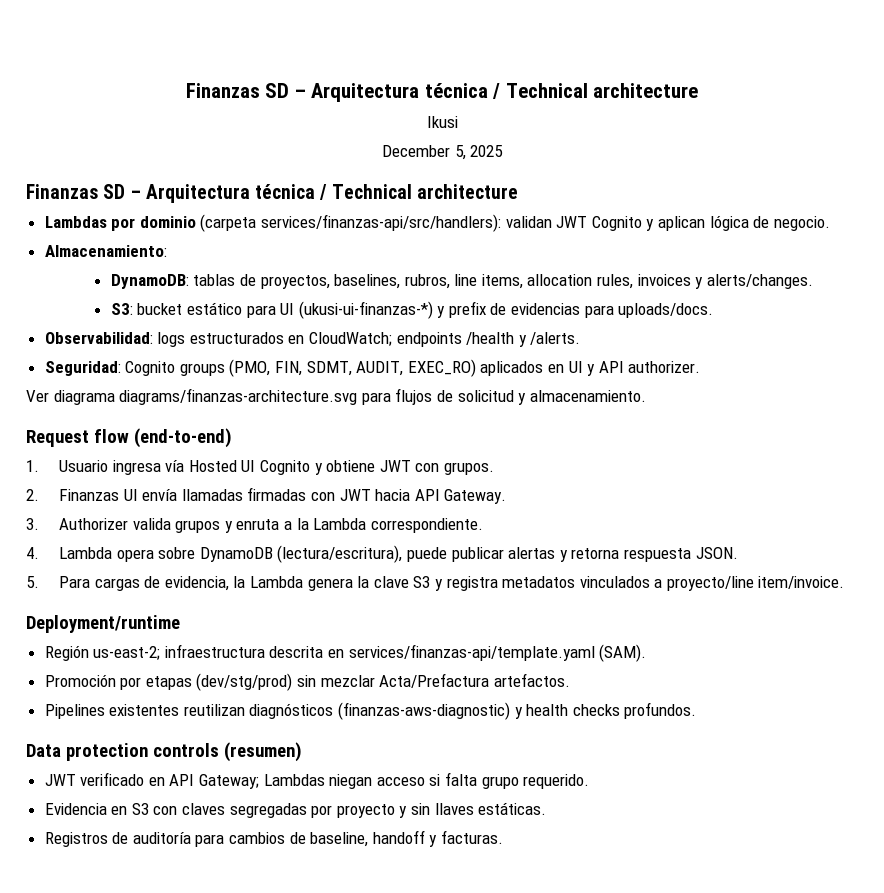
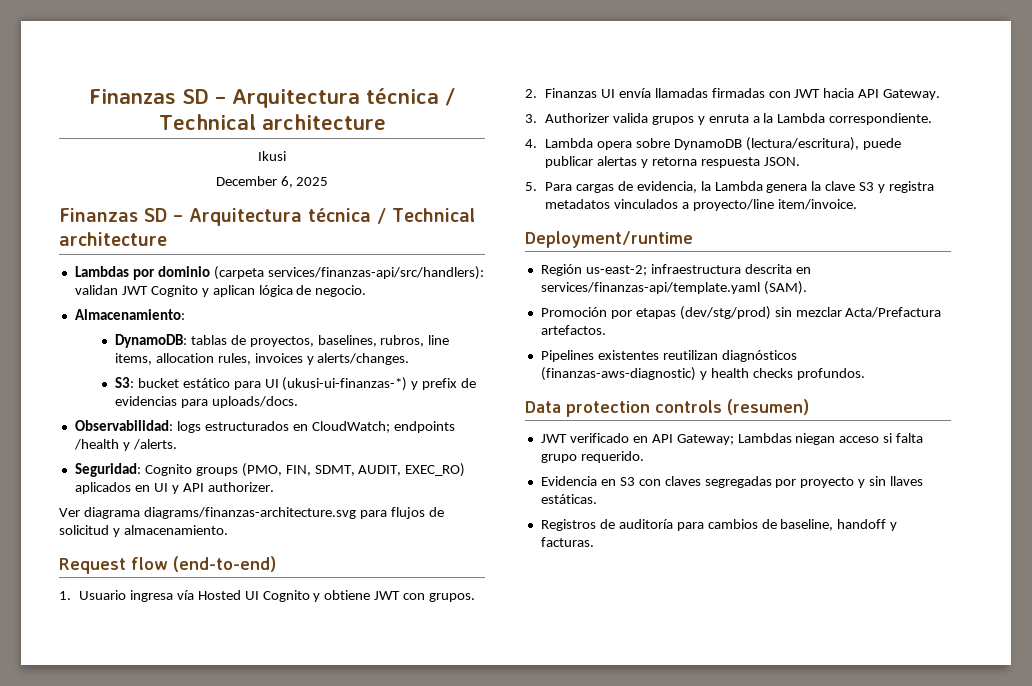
[454,145,466,160] 5, -> [280,176,293,188] 6,

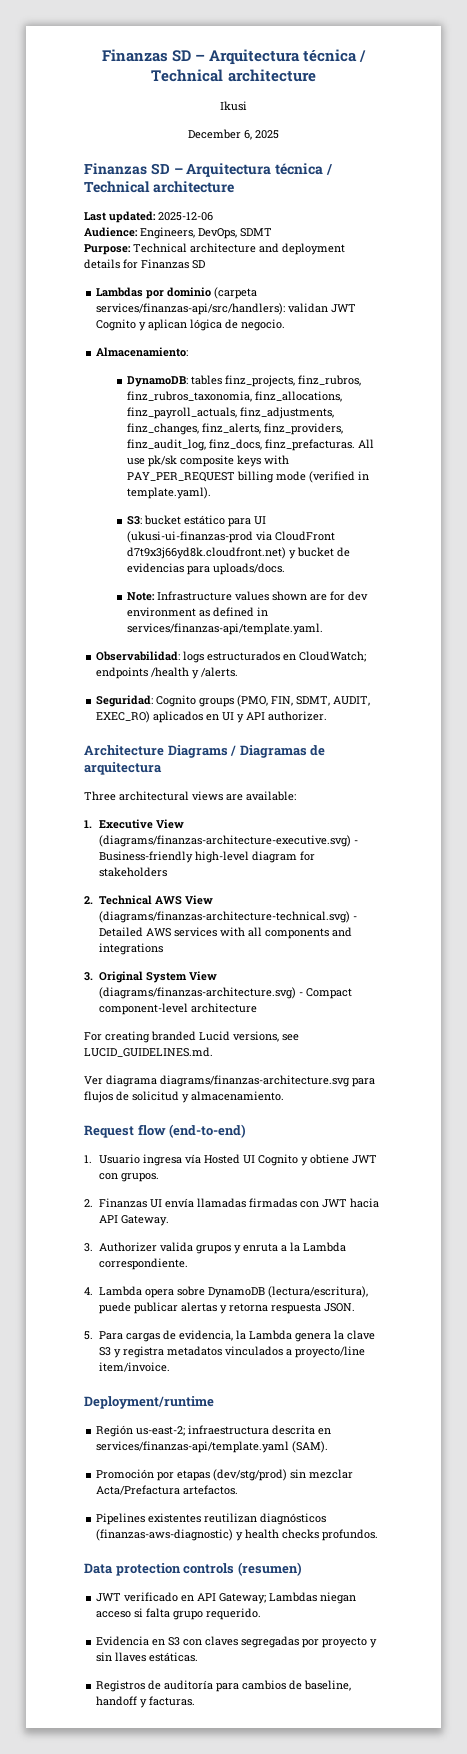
(167, 239) none -> [84,211,213,223] [84,227,272,239] [84,243,345,255] [84,259,205,269] // Last updated: 2025-12-06 // Audience: Engineers, DevOps, SDMT // Purpose: Technical architecture and deployment details for Finanzas SD
[190,335,450,347] [114,353,410,365] tablas de proyectos, baselines, rubros, line items, allocation rules, invoices y alerts/changes. -> [190,375,361,387] [126,391,342,402] [126,407,334,419] [126,423,343,435] [126,439,374,451] [126,455,289,467] [126,471,369,483] [126,487,211,499] tables finz_projects, finz_rubros, finz_rubros_taxonomia, finz_allocations, finz_payroll_actuals, finz_adjustments, finz_changes, finz_alerts, finz_providers, finz_audit_log, finz_docs, finz_prefacturas. All use pk/sk composite keys with PAY_PER_REQUEST billing mode (verified in template.yaml).
[282,377,477,391] [114,396,298,408] (ukusi-ui-finanzas-*) y prefix de evidencias para uploads/docs. -> [126,531,335,543] [126,547,350,559] [126,563,285,575] [126,591,368,601] [126,607,268,617] [126,623,323,635] (ukusi-ui-finanzas-prod via CloudFront d7t9x3j66yd8k.cloudfront.net) y bucket de evidencias para uploads/docs. // Note: Infrastructure values shown are for dev environment as defined in services/finanzas-api/template.yaml.
(274, 487) none -> [84,745,326,758] [84,762,162,775] [84,791,296,801] [84,819,185,829] [99,835,359,847] [99,851,316,863] [99,867,168,877] [84,895,214,905] [99,911,358,923] [99,927,353,939] [99,943,164,955] [84,971,218,983] [99,987,353,999] [99,1003,258,1015] [84,1031,299,1043] [84,1047,213,1057] // Architecture Diagrams / Diagramas de arquitectura // Three architectural views are available: // 1. Executive View (diagrams/finanzas-architecture-executive.svg) - Business-friendly high-level diagram for stakeholders // 2. Technical AWS View (diagrams/finanzas-architecture-technical.svg) - Detailed AWS services with all components and integrations // 3. Original System View (diagrams/finanzas-architecture.svg) - Compact component-level architecture // For creating branded Lucid versions, see LUCID_GUIDELINES.md.

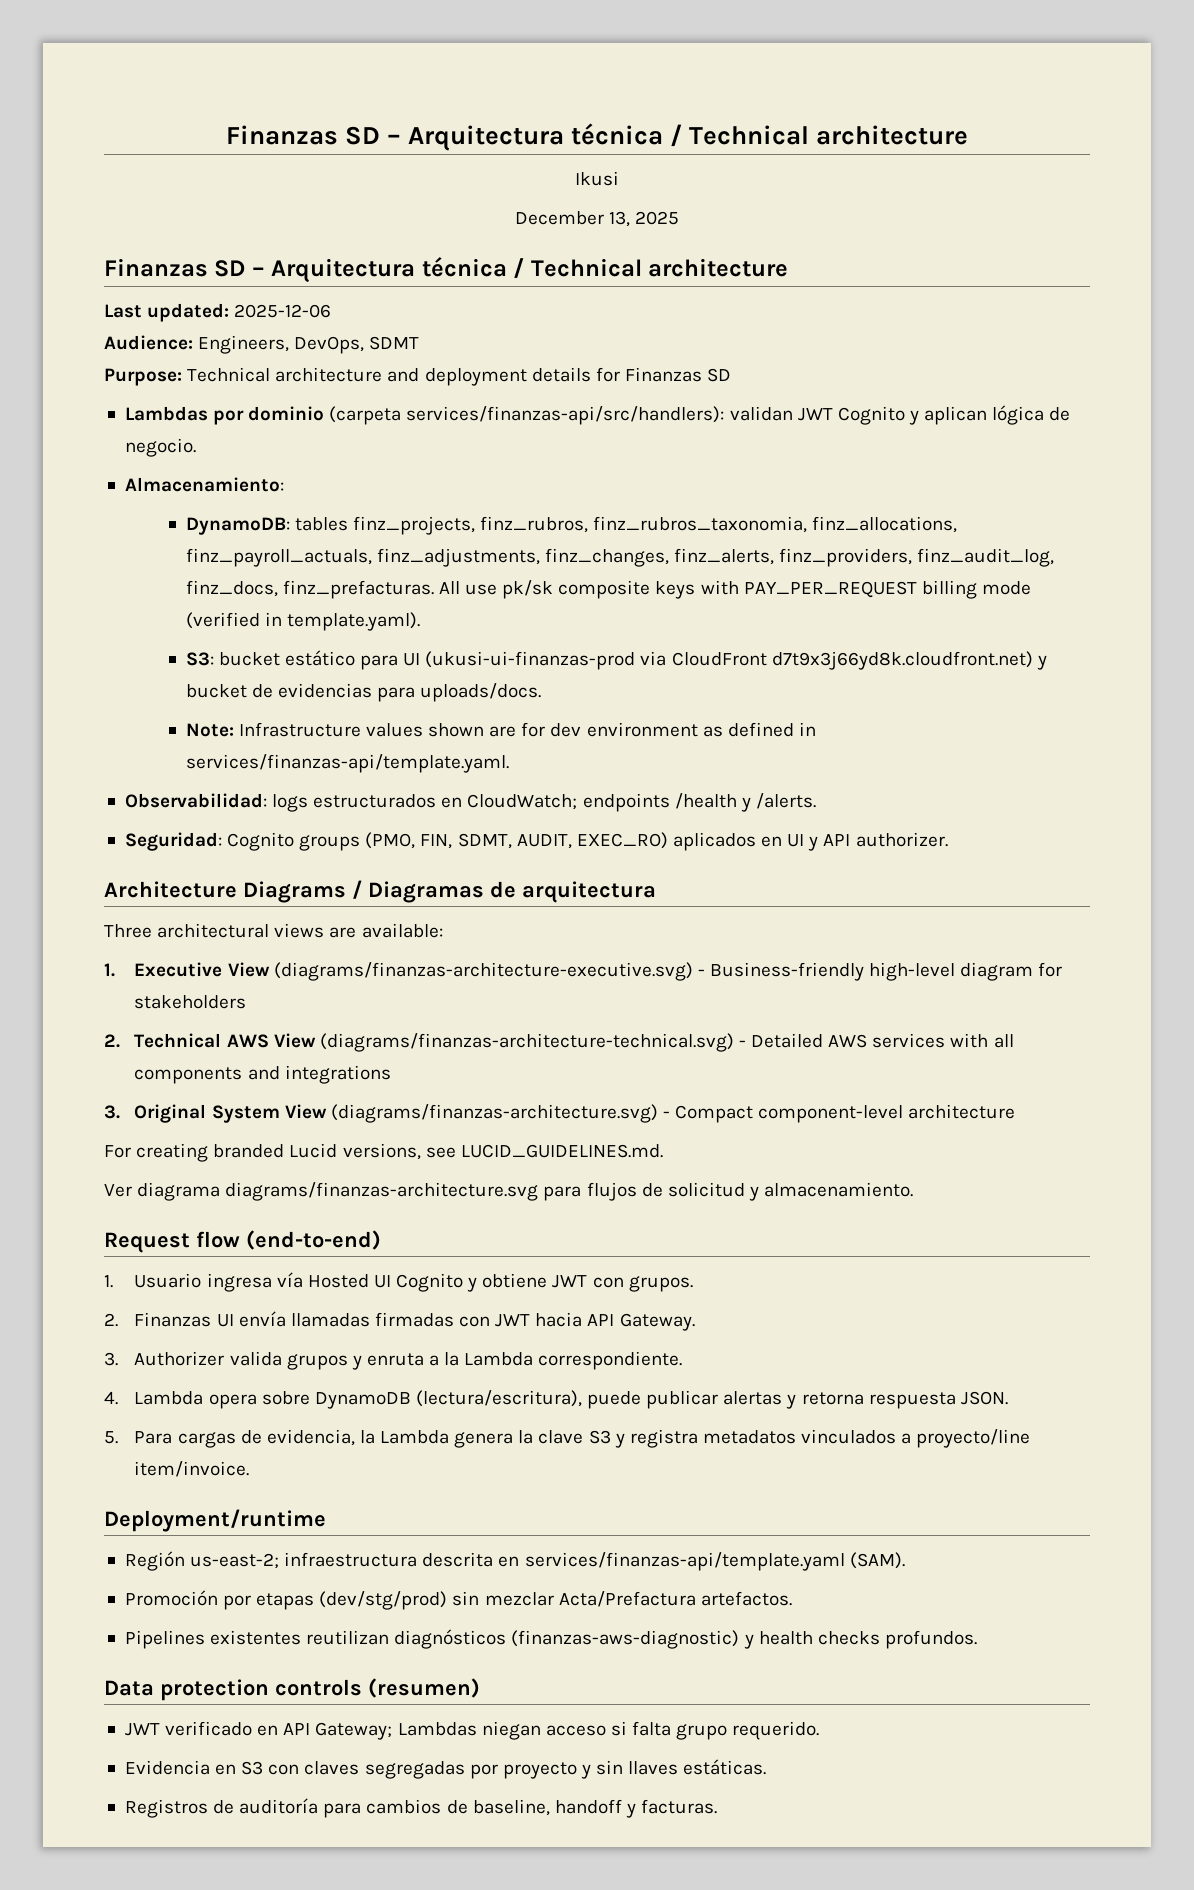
[244,130,252,140] 6, -> [609,211,630,227] 13,

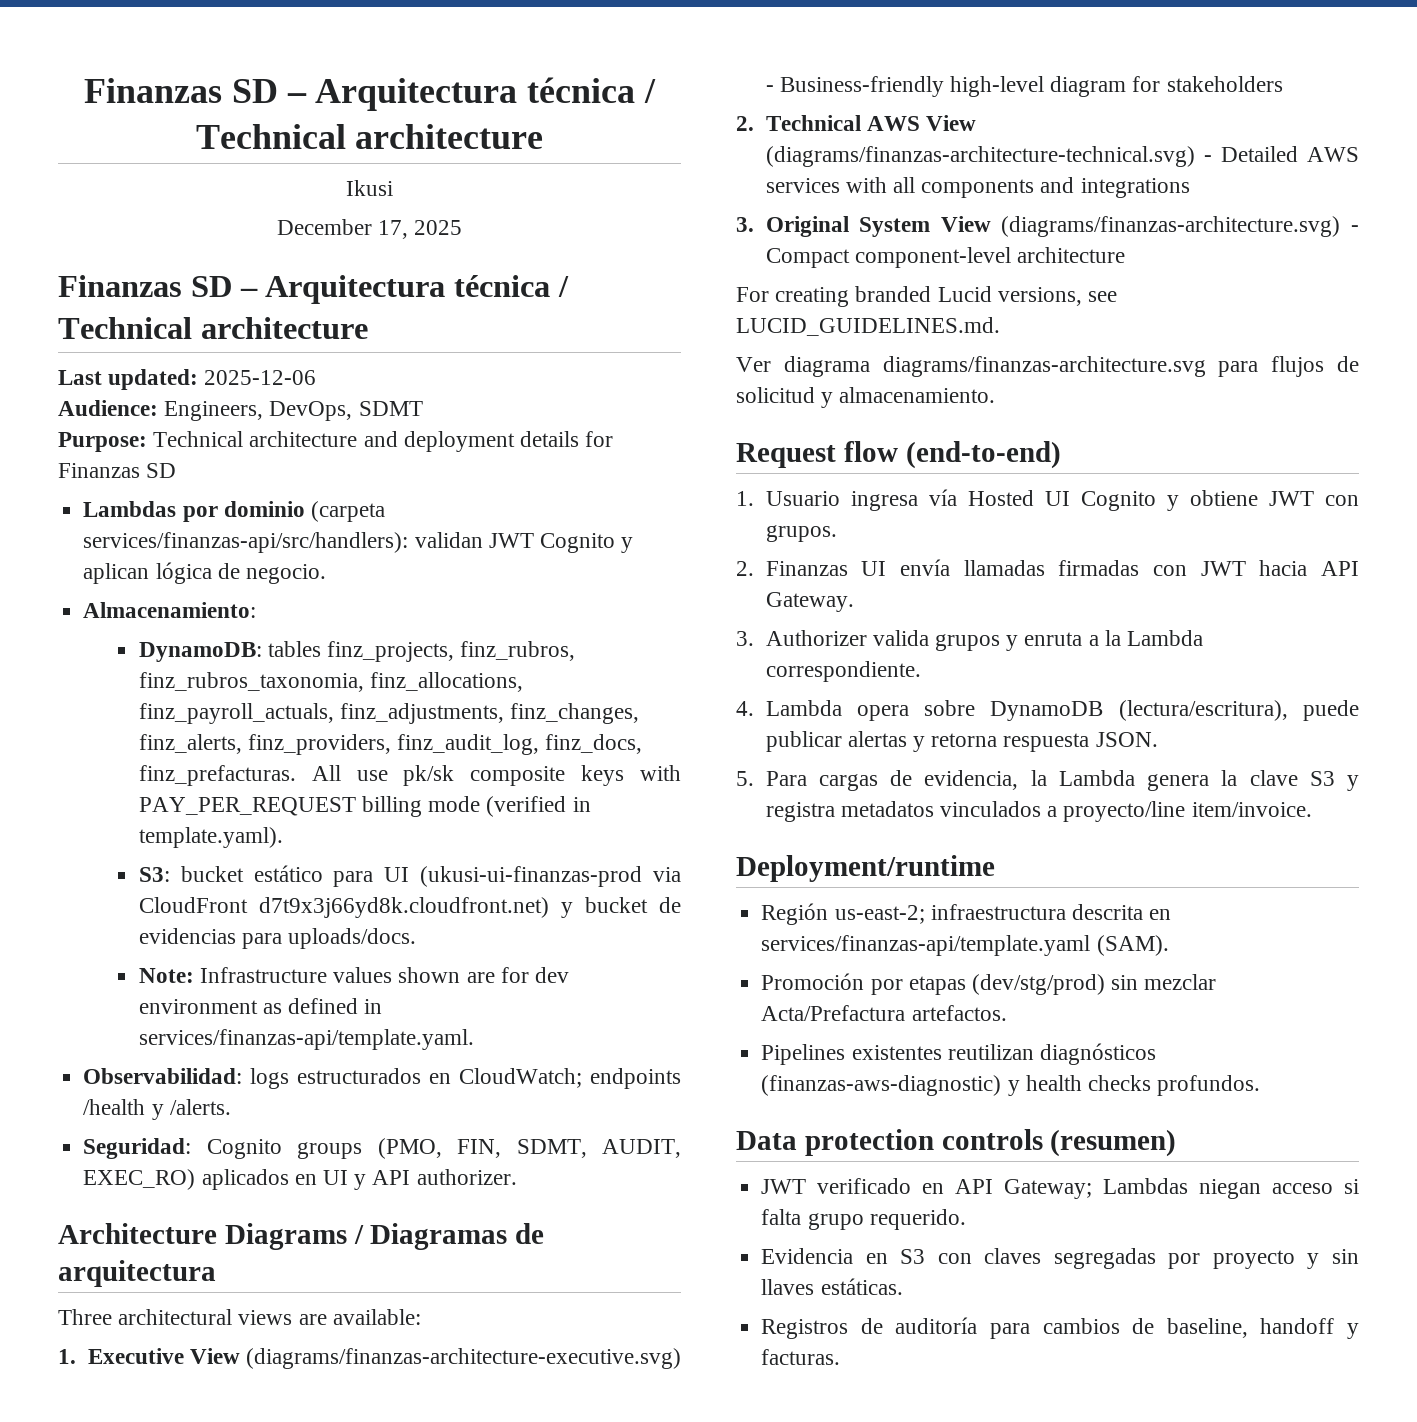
[609,211,630,227] 13, -> [377,220,408,239] 17,

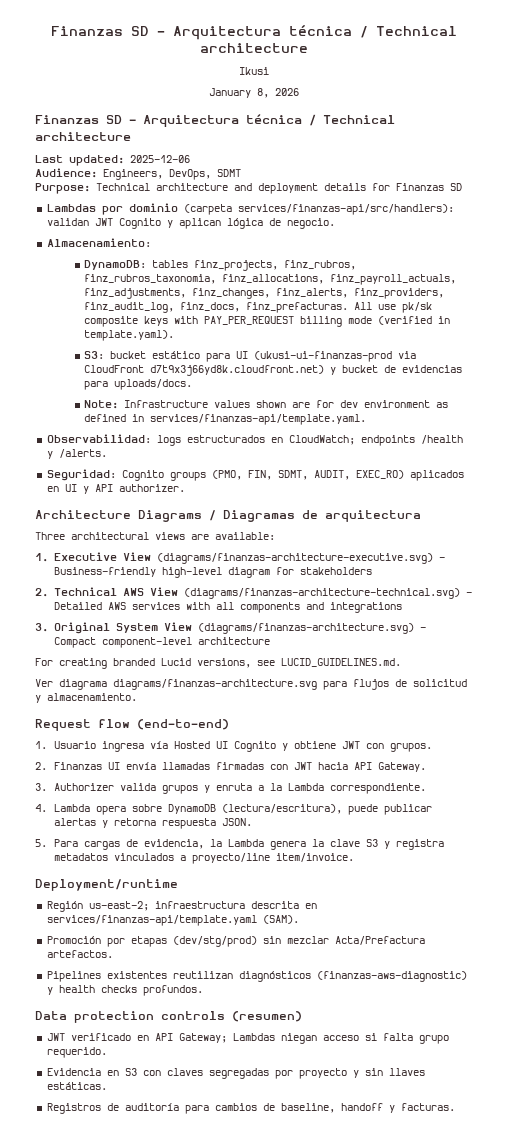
[276,219,463,239] December 17, 2025 -> [208,88,299,98] January 8, 2026

